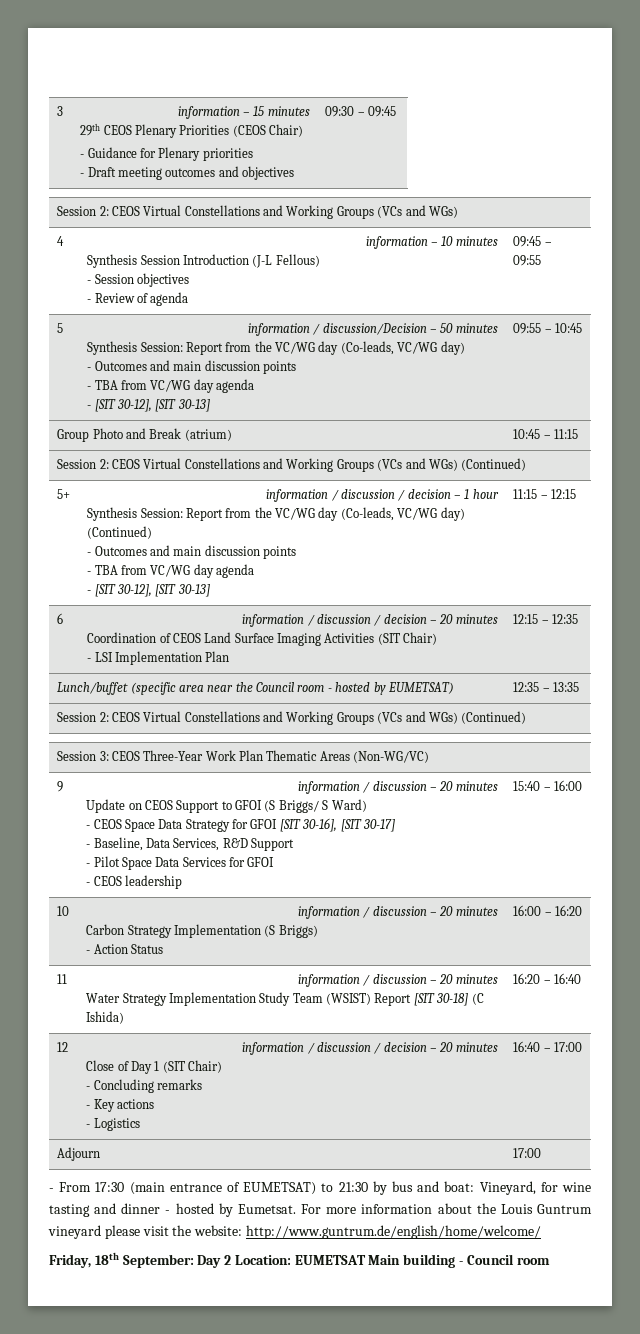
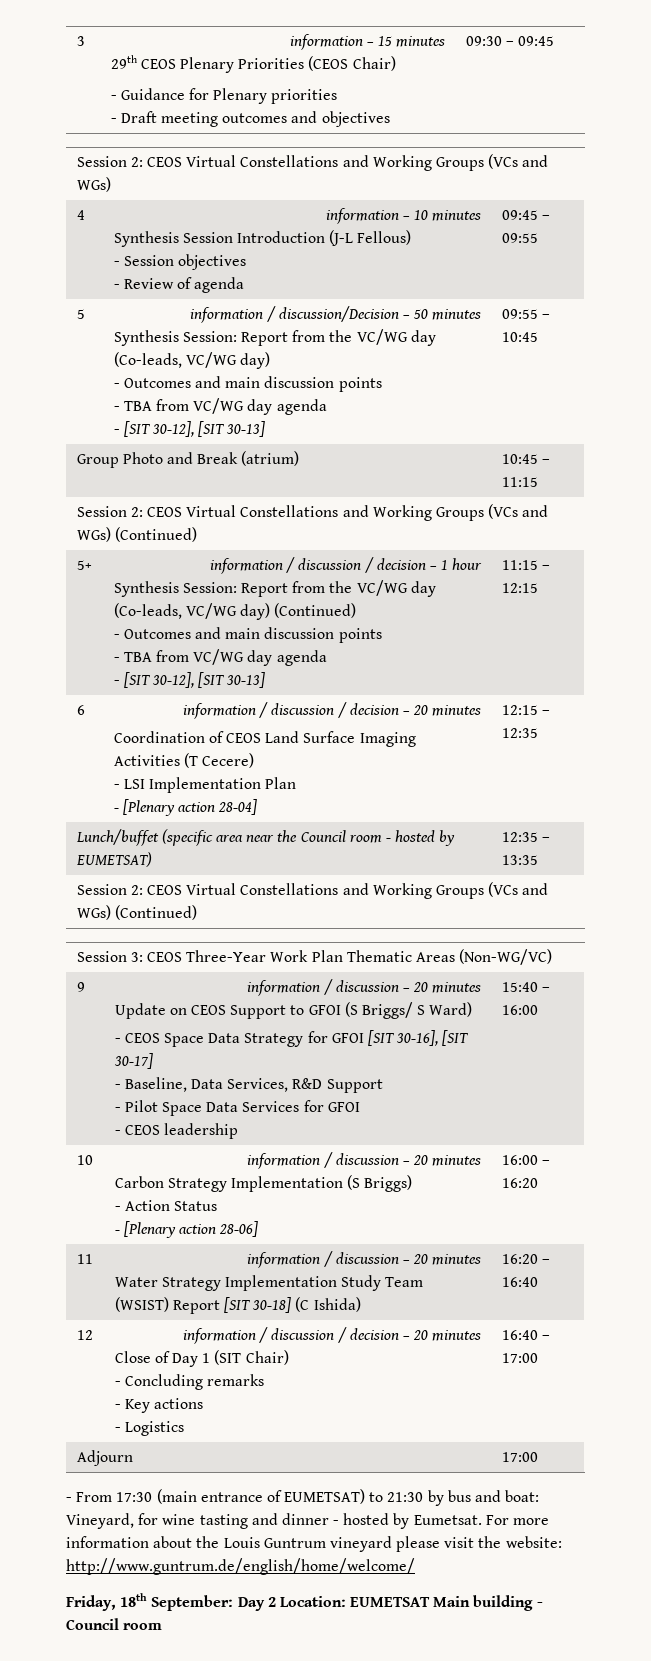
[377,632,438,645] (SIT Chair) -> [183,753,255,768] (T Cecere)
(230, 656) none -> [113,799,258,816] // - [Plenary action 28-04]
(163, 949) none -> [114,1221,259,1238] // - [Plenary action 28-06]

